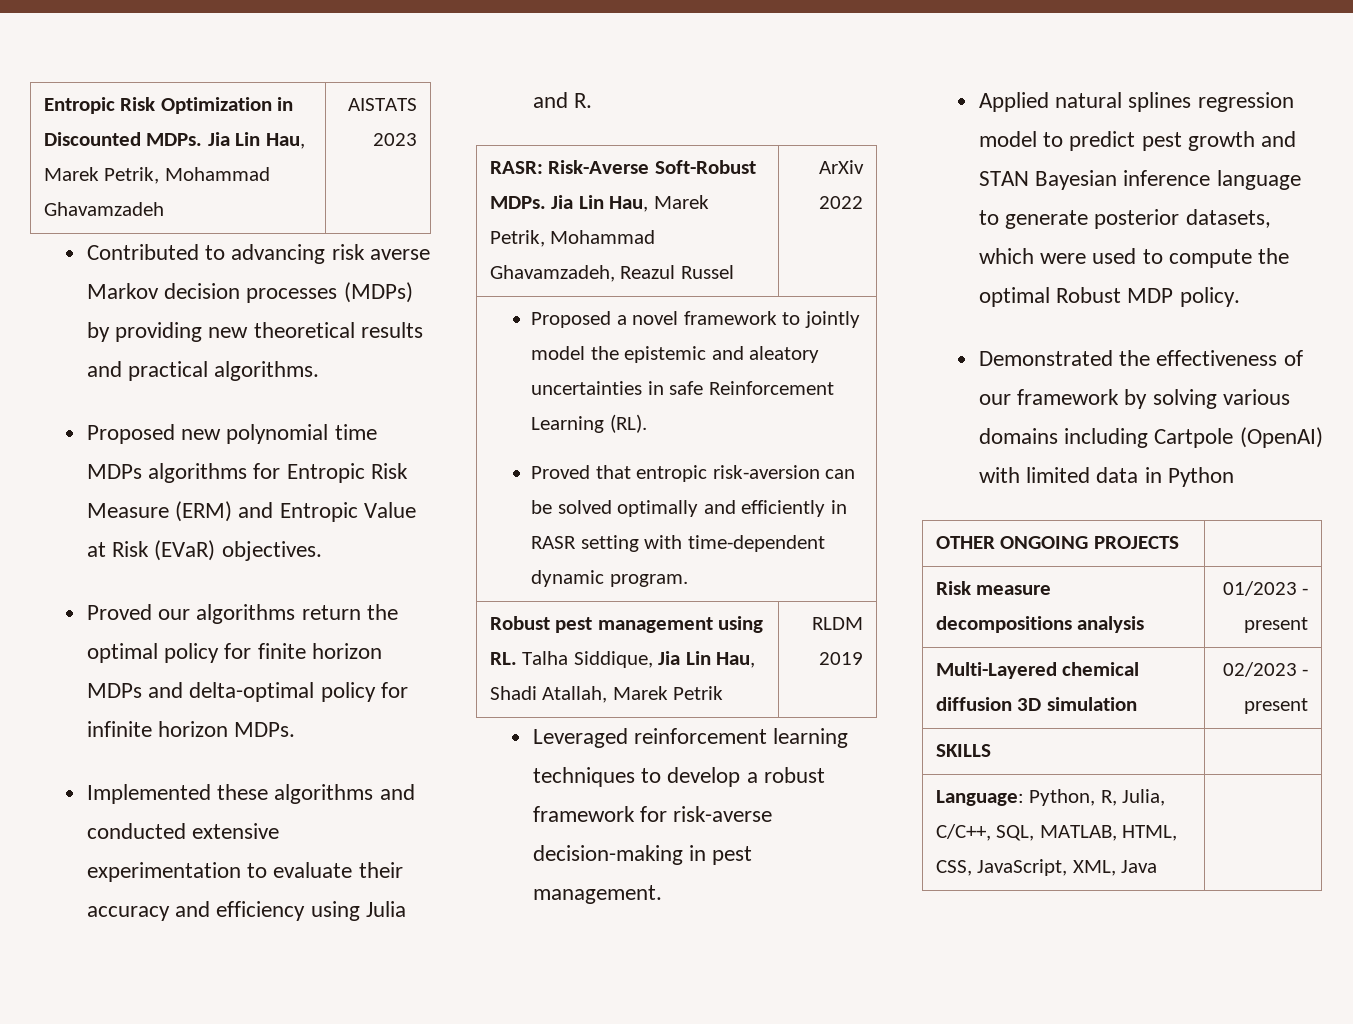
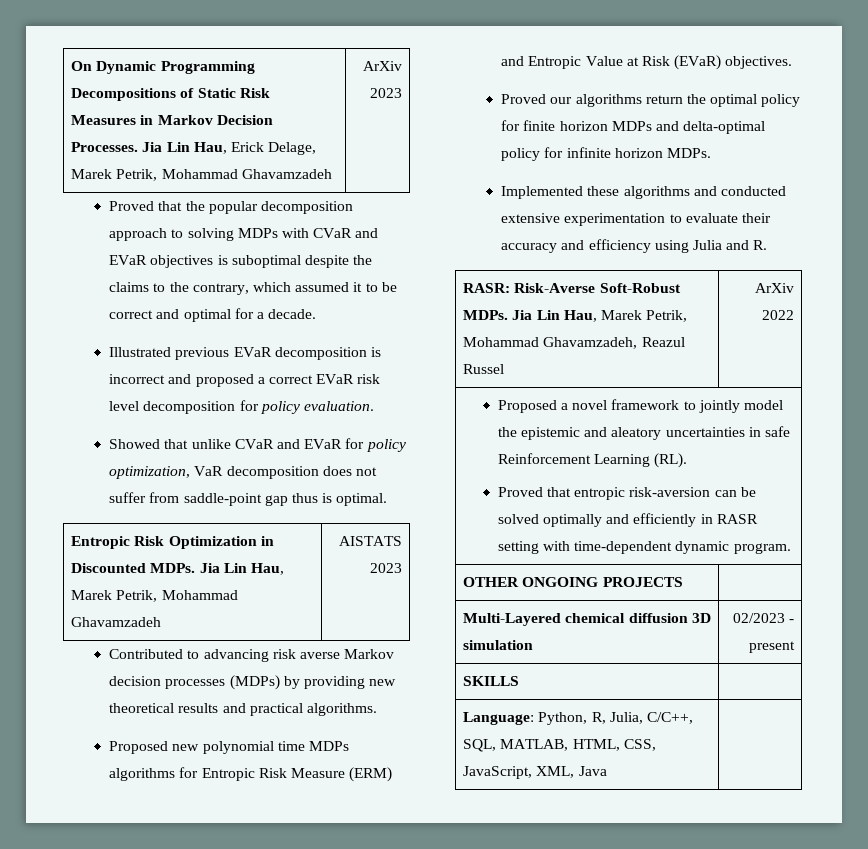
(43, 105) none -> [71,61,255,74] [71,88,270,101] [71,115,273,125] [71,142,317,155] [71,169,332,181] [362,61,402,71] [369,88,402,98] [109,201,354,214] [109,228,379,241] [109,255,373,268] [109,282,397,295] [109,308,317,322] [109,347,382,360] [109,374,381,387] [109,400,375,414] [109,438,406,452] [109,466,378,479] [109,492,388,506] On Dynamic Programming Decompositions of Static Risk Measures in Markov Decision Processes. Jia Lin Hau, Erick Delage, Marek Petrik, Mohammad Ghavamzadeh | ArXiv 2023 // Proved that the popular decomposition approach to solving MDPs with CVaR and EVaR objectives is suboptimal despite the claims to the contrary, which assumed it to be correct and optimal for a decade. // Illustrated previous EVaR decomposition is incorrect and proposed a correct EVaR risk level decomposition for policy evaluation. // Showed that unlike CVaR and EVaR for policy optimization, VaR decomposition does not suffer from saddle-point gap thus is optimal. //
[489,616,764,633] [489,651,756,668] [489,686,724,703] [812,617,864,630] [819,652,864,665] [532,728,849,748] [532,767,825,787] [532,806,773,822] [532,845,753,865] [532,885,662,904] [978,92,1294,112] [978,131,1296,151] [978,170,1301,190] [978,209,1271,229] [978,248,1289,268] [978,287,1240,307] [978,350,1303,366] [978,389,1290,409] [978,427,1323,448] [978,467,1234,487] [935,536,1179,549] [935,581,1052,595] [935,616,1145,633] [1222,581,1309,596] [1244,617,1309,633] Robust pest management using RL. Talha Siddique, Jia Lin Hau, Shadi Atallah, Marek Petrik | RLDM 2019 // Leveraged reinforcement learning techniques to develop a robust framework for risk-averse decision-making in pest management. // Applied natural splines regression model to predict pest growth and STAN Bayesian inference language to generate posterior datasets, which were used to compute the optimal Robust MDP policy. // Demonstrated the effectiveness of our framework by solving various domains including Cartpole (OpenAI) with limited data in Python // OTHER ONGOING PROJECTS | // Risk measure decompositions analysis | 01/2023 - present -> [463,577,683,587] OTHER ONGOING PROJECTS |

